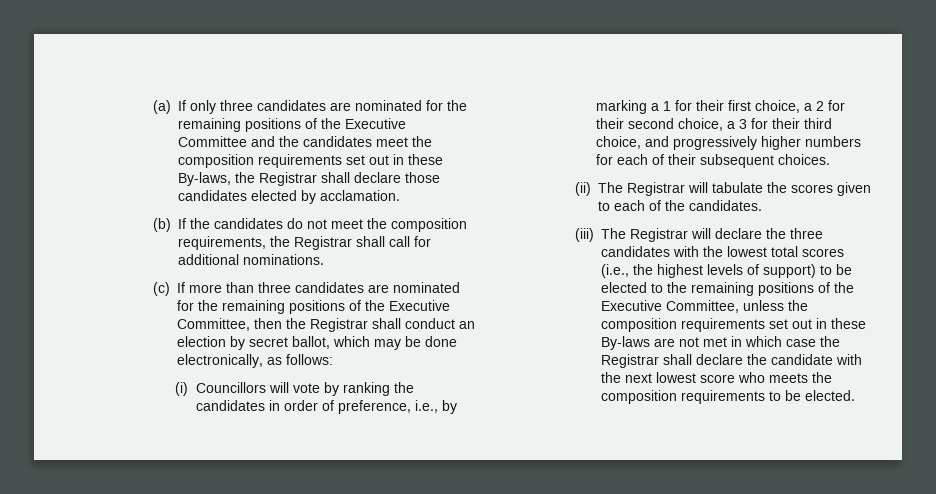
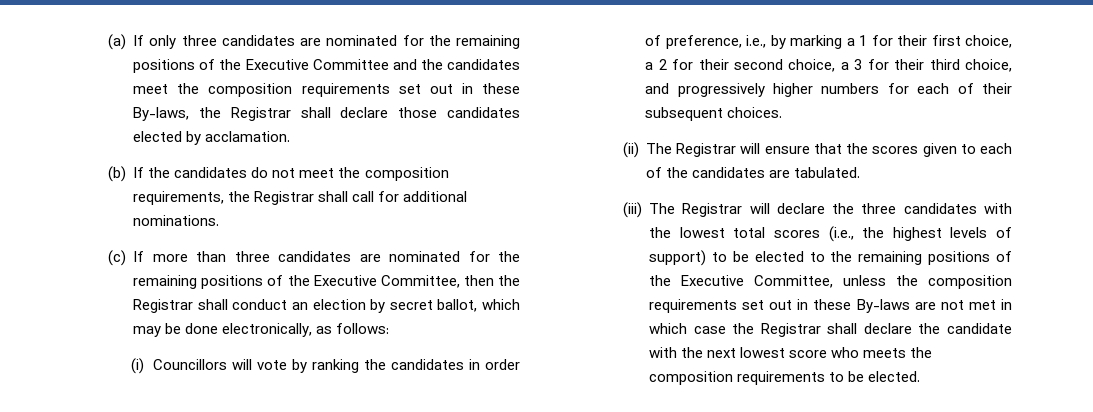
[711,182,763,193] tabulate -> [764,143,842,154] ensure that
[688,200,762,211] candidates. -> [692,167,861,178] candidates are tabulated.

